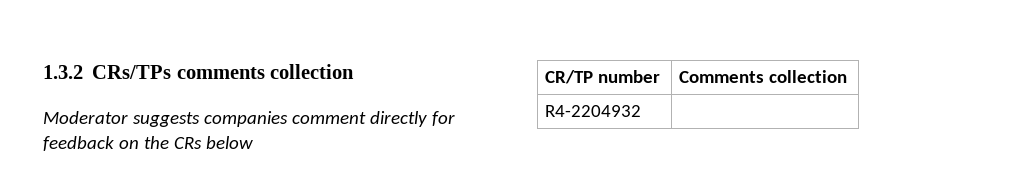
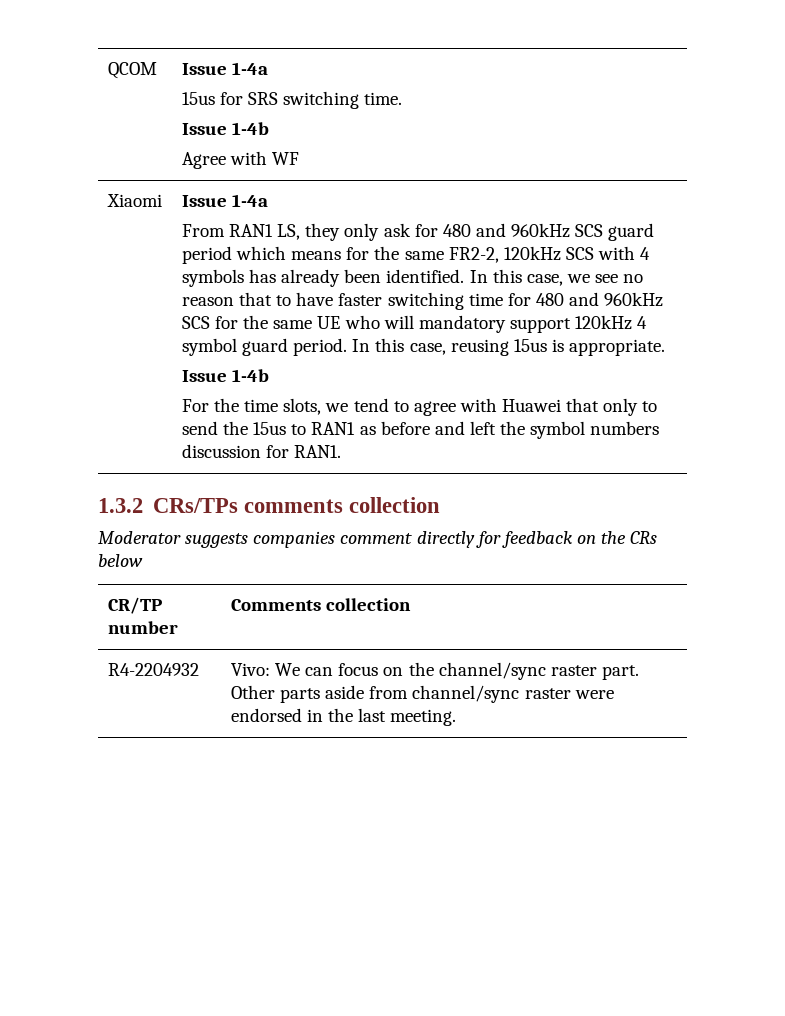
(43, 72) none -> [107,62,157,79] [181,62,269,75] [181,91,403,109] [181,122,270,135] [181,151,300,169] [106,194,162,207] [181,194,269,207] [181,223,655,241] [181,246,651,264] [181,269,644,287] [181,292,664,310] [181,315,648,333] [181,338,666,356] [181,369,270,382] [181,398,658,416] [181,421,660,439] [181,444,342,458] QCOM | Issue 1-4a // 15us for SRS switching time. // Issue 1-4b // Agree with WF // Xiaomi | Issue 1-4a // From RAN1 LS, they only ask for 480 and 960kHz SCS guard period which means for the same FR2-2, 120kHz SCS with 4 symbols has already been identified. In this case, we see no reason that to have faster switching time for 480 and 960kHz SCS for the same UE who will mandatory support 120kHz 4 symbol guard period. In this case, reusing 15us is appropriate. // Issue 1-4b // For the time slots, we tend to agree with Huawei that only to send the 15us to RAN1 as before and left the symbol numbers discussion for RAN1. //
(642, 111) none -> [230,662,639,680] [230,685,614,703] [230,708,457,726] Vivo: We can focus on the channel/sync raster part. Other parts aside from channel/sync raster were endorsed in the last meeting.

